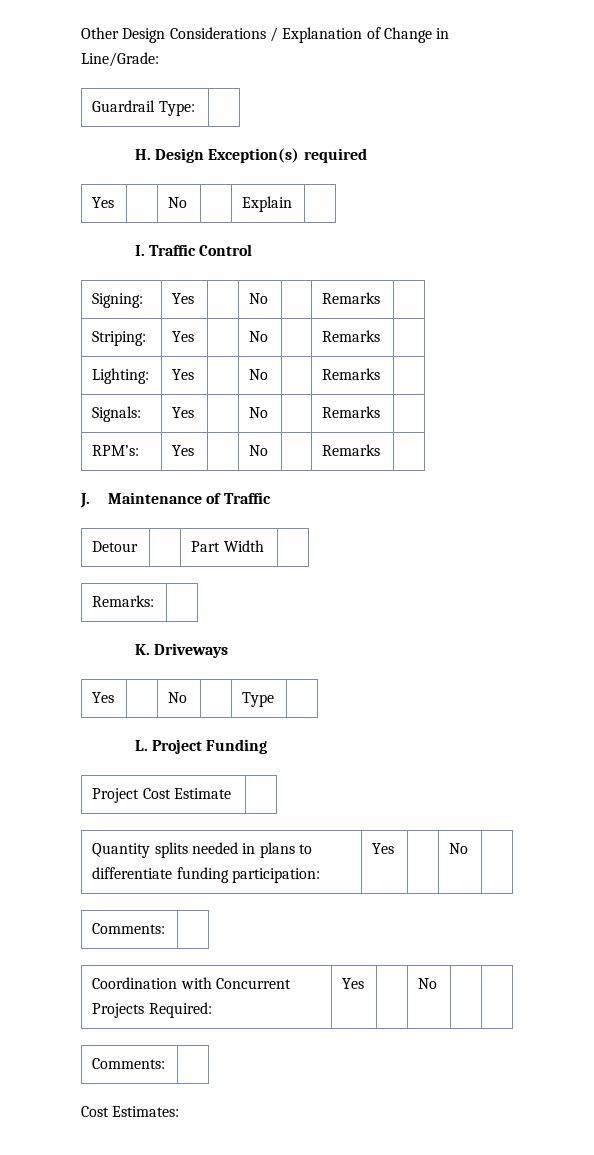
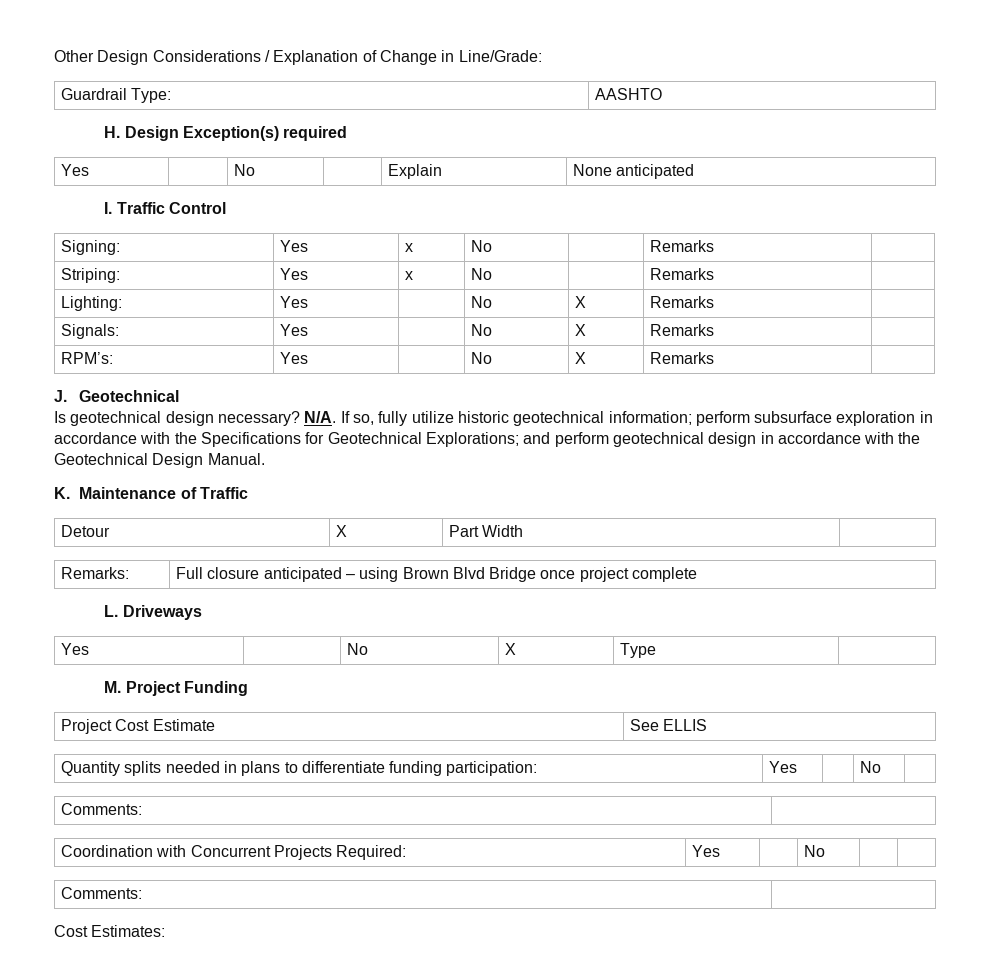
(195, 108) none -> [594,88,662,100] AASHTO
(293, 204) none -> [572,164,695,179] None anticipated
(195, 298) none -> [404,243,413,252] x
(195, 336) none -> [404,271,413,280] x
(269, 374) none -> [574,296,586,308] X
(269, 412) none -> [574,324,586,336] X
(269, 450) none -> [574,352,586,364] X
(90, 500) none -> [79,390,180,402] [54,411,933,426] [54,432,921,447] [54,453,265,468] [54,487,70,499] Geotechnical // Is geotechnical design necessary? N/A. If so, fully utilize historic geotechnical information; perform subsurface exploration in accordance with the Specifications for Geotechnical Explorations; and perform geotechnical design in accordance with the Geotechnical Design Manual. // K.
(139, 546) none -> [335,525,347,537] X
[134,644,150,655] // K. -> [175,567,698,582] [104,605,119,617] Full closure anticipated – using Brown Blvd Bridge once project complete // L.
(188, 697) none -> [504,643,516,655] X
[134,740,148,751] L. -> [104,681,122,693] M.
(232, 793) none -> [629,719,708,731] See ELLIS

